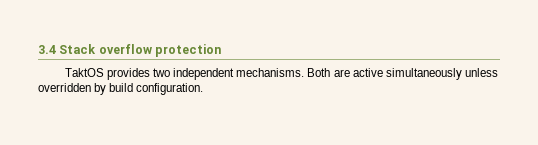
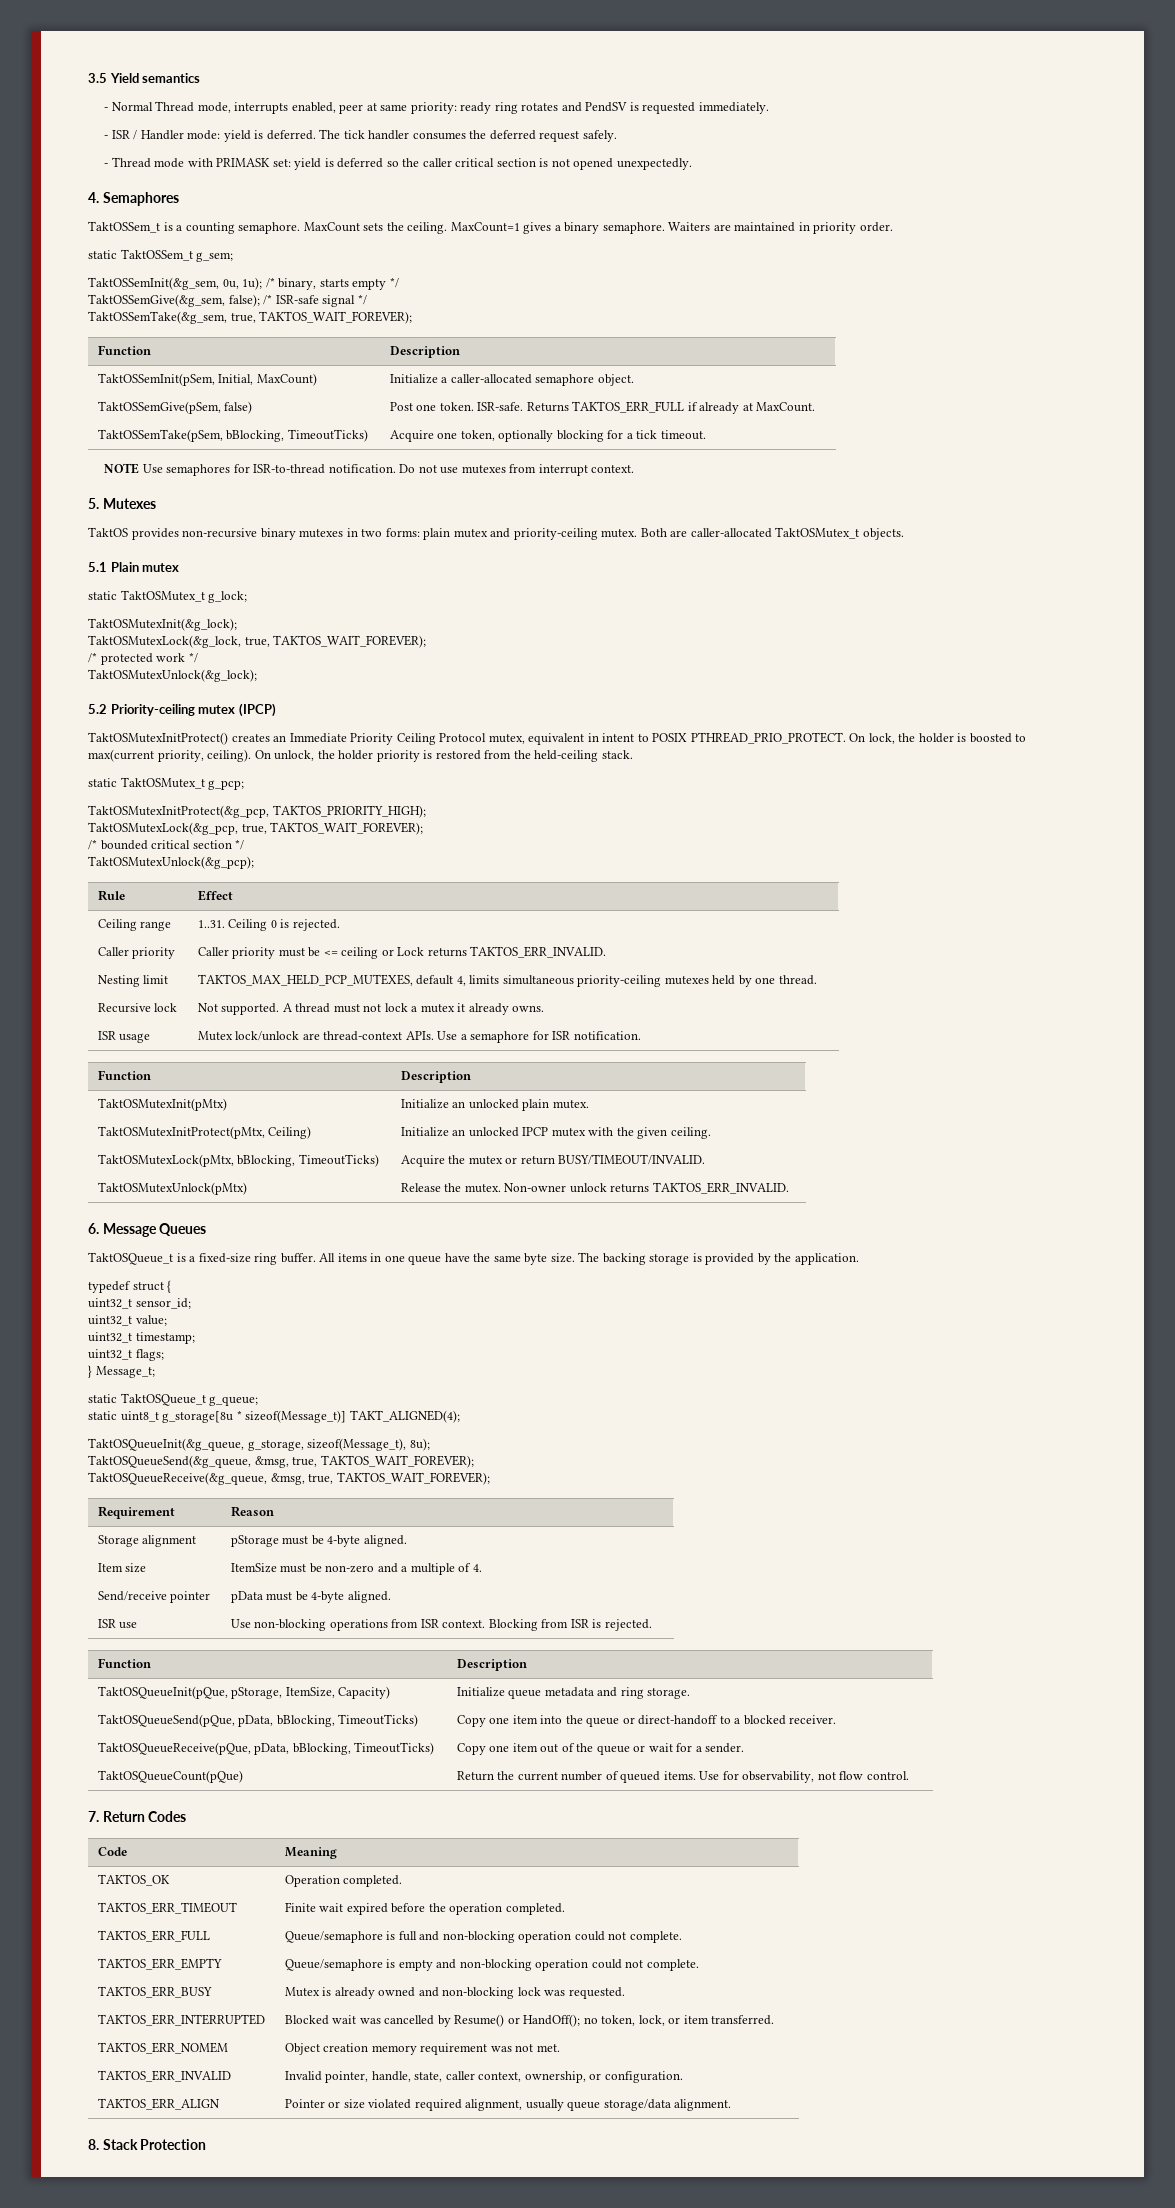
[38,44,222,57] [64,68,498,80] [38,83,204,95] 3.4 Stack overflow protection // TaktOS provides two independent mechanisms. Both are active simultaneously unless overridden by build configuration. -> [88,73,201,83] [104,101,769,114] [104,129,617,142] [104,157,692,170] [88,192,179,206] [88,221,893,234] [88,249,234,262] [88,277,399,290] [88,294,367,307] [88,311,413,324] [97,345,151,355] [389,346,460,358] [97,373,317,386] [389,374,634,386] [97,401,253,414] [389,401,816,414] [97,429,368,442] [389,430,706,442] [104,463,635,476] [88,498,156,509] [88,527,904,540] [88,562,180,572] [88,590,248,603] [88,618,237,631] [88,635,427,648] [88,652,198,665] [88,669,257,682] [88,703,276,717] [88,732,1027,745] [88,749,633,762] [88,777,245,790] [88,805,426,818] [88,822,424,835] [88,839,245,850] [88,856,254,869] [97,890,125,901] [197,890,233,901] [97,919,172,931] [197,919,340,931] [97,947,176,959] [197,946,607,959] [97,975,169,987] [197,974,817,987] [97,1003,178,1013] [197,1003,545,1015] [97,1031,151,1043] [197,1031,641,1043] [97,1070,151,1080] [400,1071,471,1083] [97,1098,227,1111] [400,1099,589,1111] [97,1126,312,1139] [400,1127,711,1139] [97,1154,379,1167] [400,1154,706,1167] [97,1182,247,1195] [400,1182,789,1194] [88,1223,207,1237] [88,1252,859,1265] [88,1280,172,1293] [88,1298,191,1309] [88,1315,167,1326] [88,1332,195,1344] [88,1349,164,1361] [88,1365,155,1378] [88,1393,259,1406] [88,1410,460,1423] [88,1438,430,1451] [88,1455,474,1468] [88,1472,490,1485] [97,1506,175,1519] [230,1506,274,1517] [97,1535,197,1547] [230,1535,407,1547] [97,1563,147,1573] [230,1563,482,1575] [97,1591,211,1603] [230,1591,391,1603] [97,1619,138,1629] [230,1619,652,1631] [97,1658,151,1668] [456,1659,527,1671] [97,1686,391,1699] [456,1687,691,1699] [97,1714,419,1727] [456,1715,837,1727] [97,1742,435,1755] [456,1743,745,1755] [97,1770,243,1783] [456,1771,909,1783] [88,1811,187,1822] [97,1847,127,1856] [284,1847,337,1859] [97,1874,170,1886] [284,1875,403,1887] [97,1902,237,1914] [284,1902,565,1915] [97,1930,210,1942] [284,1931,682,1943] [97,1958,222,1970] [284,1959,699,1971] [97,1986,212,1998] [284,1987,625,1999] [97,2014,265,2026] [284,2014,775,2027] [97,2042,228,2054] [284,2043,560,2055] [97,2070,231,2082] [284,2071,683,2083] [97,2098,220,2110] [284,2099,732,2111] [88,2139,207,2150] 3.5 Yield semantics // - Normal Thread mode, interrupts enabled, peer at same priority: ready ring rotates and PendSV is requested immediately. // - ISR / Handler mode: yield is deferred. The tick handler consumes the deferred request safely. // - Thread mode with PRIMASK set: yield is deferred so the caller critical section is not opened unexpectedly. // 4. Semaphores // TaktOSSem_t is a counting semaphore. MaxCount sets the ceiling. MaxCount=1 gives a binary semaphore. Waiters are maintained in priority order. // static TaktOSSem_t g_sem; // TaktOSSemInit(&g_sem, 0u, 1u); /* binary, starts empty */ // TaktOSSemGive(&g_sem, false); /* ISR-safe signal */ // TaktOSSemTake(&g_sem, true, TAKTOS_WAIT_FOREVER); // Function | Description // TaktOSSemInit(pSem, Initial, MaxCount) | Initialize a caller-allocated semaphore object. // TaktOSSemGive(pSem, false) | Post one token. ISR-safe. Returns TAKTOS_ERR_FULL if already at MaxCount. // TaktOSSemTake(pSem, bBlocking, TimeoutTicks) | Acquire one token, optionally blocking for a tick timeout. // NOTE Use semaphores for ISR-to-thread notification. Do not use mutexes from interrupt context. // 5. Mutexes // TaktOS provides non-recursive binary mutexes in two forms: plain mutex and priority-ceiling mutex. Both are caller-allocated TaktOSMutex_t objects. // 5.1 Plain mutex // static TaktOSMutex_t g_lock; // TaktOSMutexInit(&g_lock); // TaktOSMutexLock(&g_lock, true, TAKTOS_WAIT_FOREVER); // /* protected work */ // TaktOSMutexUnlock(&g_lock); // 5.2 Priority-ceiling mutex (IPCP) // TaktOSMutexInitProtect() creates an Immediate Priority Ceiling Protocol mutex, equivalent in intent to POSIX PTHREAD_PRIO_PROTECT. On lock, the holder is boosted to max(current priority, ceiling). On unlock, the holder priority is restored from the held-ceiling stack. // static TaktOSMutex_t g_pcp; // TaktOSMutexInitProtect(&g_pcp, TAKTOS_PRIORITY_HIGH); // TaktOSMutexLock(&g_pcp, true, TAKTOS_WAIT_FOREVER); // /* bounded critical section */ // TaktOSMutexUnlock(&g_pcp); // Rule | Effect // Ceiling range | 1..31. Ceiling 0 is rejected. // Caller priority | Caller priority must be <= ceiling or Lock returns TAKTOS_ERR_INVALID. // Nesting limit | TAKTOS_MAX_HELD_PCP_MUTEXES, default 4, limits simultaneous priority-ceiling mutexes held by one thread. // Recursive lock | Not supported. A thread must not lock a mutex it already owns. // ISR usage | Mutex lock/unlock are thread-context APIs. Use a semaphore for ISR notification. // Function | Description // TaktOSMutexInit(pMtx) | Initialize an unlocked plain mutex. // TaktOSMutexInitProtect(pMtx, Ceiling) | Initialize an unlocked IPCP mutex with the given ceiling. // TaktOSMutexLock(pMtx, bBlocking, TimeoutTicks) | Acquire the mutex or return BUSY/TIMEOUT/INVALID. // TaktOSMutexUnlock(pMtx) | Release the mutex. Non-owner unlock returns TAKTOS_ERR_INVALID. // 6. Message Queues // TaktOSQueue_t is a fixed-size ring buffer. All items in one queue have the same byte size. The backing storage is provided by the application. // typedef struct { // uint32_t sensor_id; // uint32_t value; // uint32_t timestamp; // uint32_t flags; // } Message_t; // static TaktOSQueue_t g_queue; // static uint8_t g_storage[8u * sizeof(Message_t)] TAKT_ALIGNED(4); // TaktOSQueueInit(&g_queue, g_storage, sizeof(Message_t), 8u); // TaktOSQueueSend(&g_queue, &msg, true, TAKTOS_WAIT_FOREVER); // TaktOSQueueReceive(&g_queue, &msg, true, TAKTOS_WAIT_FOREVER); // Requirement | Reason // Storage alignment | pStorage must be 4-byte aligned. // Item size | ItemSize must be non-zero and a multiple of 4. // Send/receive pointer | pData must be 4-byte aligned. // ISR use | Use non-blocking operations from ISR context. Blocking from ISR is rejected. // Function | Description // TaktOSQueueInit(pQue, pStorage, ItemSize, Capacity) | Initialize queue metadata and ring storage. // TaktOSQueueSend(pQue, pData, bBlocking, TimeoutTicks) | Copy one item into the queue or direct-handoff to a blocked receiver. // TaktOSQueueReceive(pQue, pData, bBlocking, TimeoutTicks) | Copy one item out of the queue or wait for a sender. // TaktOSQueueCount(pQue) | Return the current number of queued items. Use for observability, not flow control. // 7. Return Codes // Code | Meaning // TAKTOS_OK | Operation completed. // TAKTOS_ERR_TIMEOUT | Finite wait expired before the operation completed. // TAKTOS_ERR_FULL | Queue/semaphore is full and non-blocking operation could not complete. // TAKTOS_ERR_EMPTY | Queue/semaphore is empty and non-blocking operation could not complete. // TAKTOS_ERR_BUSY | Mutex is already owned and non-blocking lock was requested. // TAKTOS_ERR_INTERRUPTED | Blocked wait was cancelled by Resume() or HandOff(); no token, lock, or item transferred. // TAKTOS_ERR_NOMEM | Object creation memory requirement was not met. // TAKTOS_ERR_INVALID | Invalid pointer, handle, state, caller context, ownership, or configuration. // TAKTOS_ERR_ALIGN | Pointer or size violated required alignment, usually queue storage/data alignment. // 8. Stack Protection

